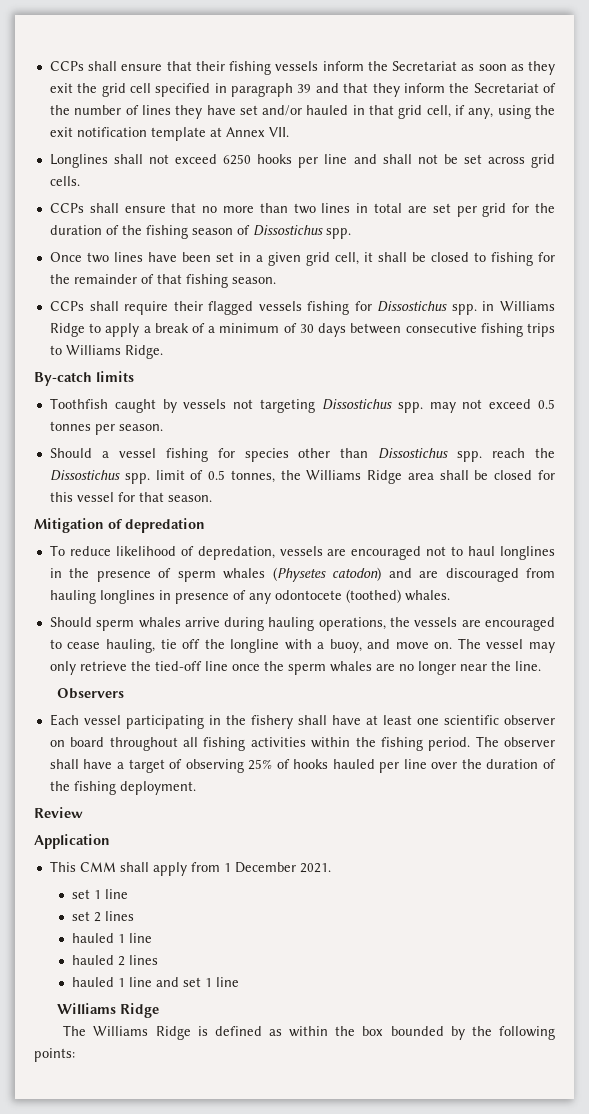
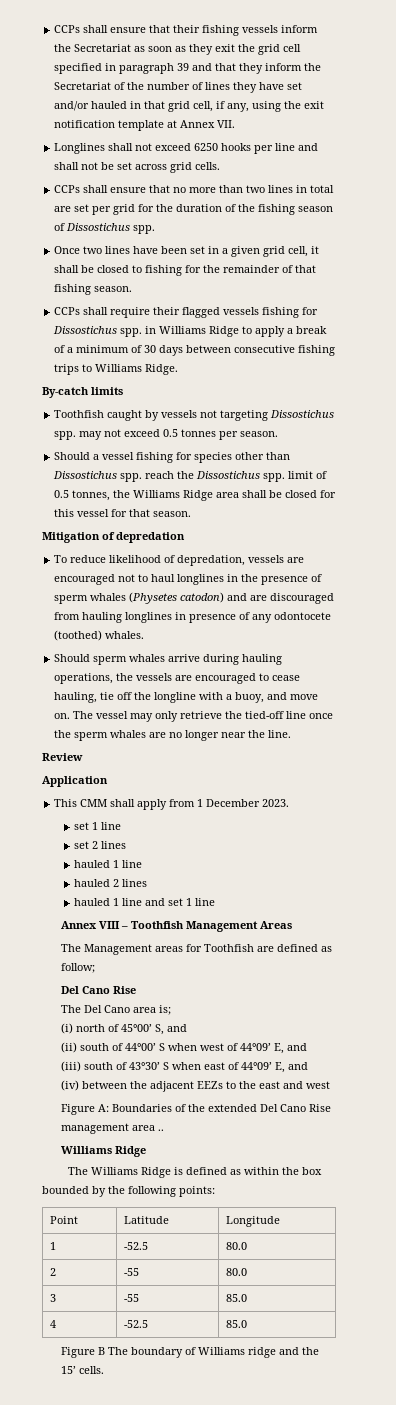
[56,688,124,699] [49,714,555,729] [49,736,555,751] [49,759,557,773] [49,781,196,795] // Observers // Each vessel participating in the fishery shall have at least one scientific observer on board throughout all fishing activities within the fishing period. The observer shall have a target of observing 25% of hooks hauled per line over the duration of the fishing deployment. -> (292, 734) none
[299,863,331,873] 2021. -> [262,799,290,807] 2023.
(240, 982) none -> [61,921,293,932] [61,944,333,955] [61,963,96,973] [61,986,137,994] [61,1005,172,1015] [61,1023,188,1035] [61,1042,308,1054] [61,1061,309,1073] [61,1080,331,1092] [61,1104,332,1115] [61,1123,165,1134] // Annex VIII – Toothfish Management Areas // The Management areas for Toothfish are defined as follow; // Del Cano Rise // The Del Cano area is; // (i) north of 45°00’ S, and // (ii) south of 44°00’ S when west of 44°09’ E, and // (iii) south of 43°30’ S when east of 44°09’ E, and // (iv) between the adjacent EEZs to the east and west // Figure A: Boundaries of the extended Del Cano Rise management area ..
(75, 1055) none -> [50,1216,79,1224] [124,1216,170,1224] [226,1216,281,1227] [50,1242,57,1250] [124,1242,149,1250] [226,1242,248,1250] [50,1268,57,1276] [124,1268,140,1276] [226,1268,248,1276] [50,1294,57,1302] [124,1294,140,1302] [226,1294,248,1302] [50,1320,57,1328] [124,1320,149,1328] [226,1320,248,1328] [61,1347,320,1358] [61,1366,105,1374] // Point | Latitude | Longitude // 1 | -52.5 | 80.0 // 2 | -55 | 80.0 // 3 | -55 | 85.0 // 4 | -52.5 | 85.0 // Figure B The boundary of Williams ridge and the 15’ cells.

